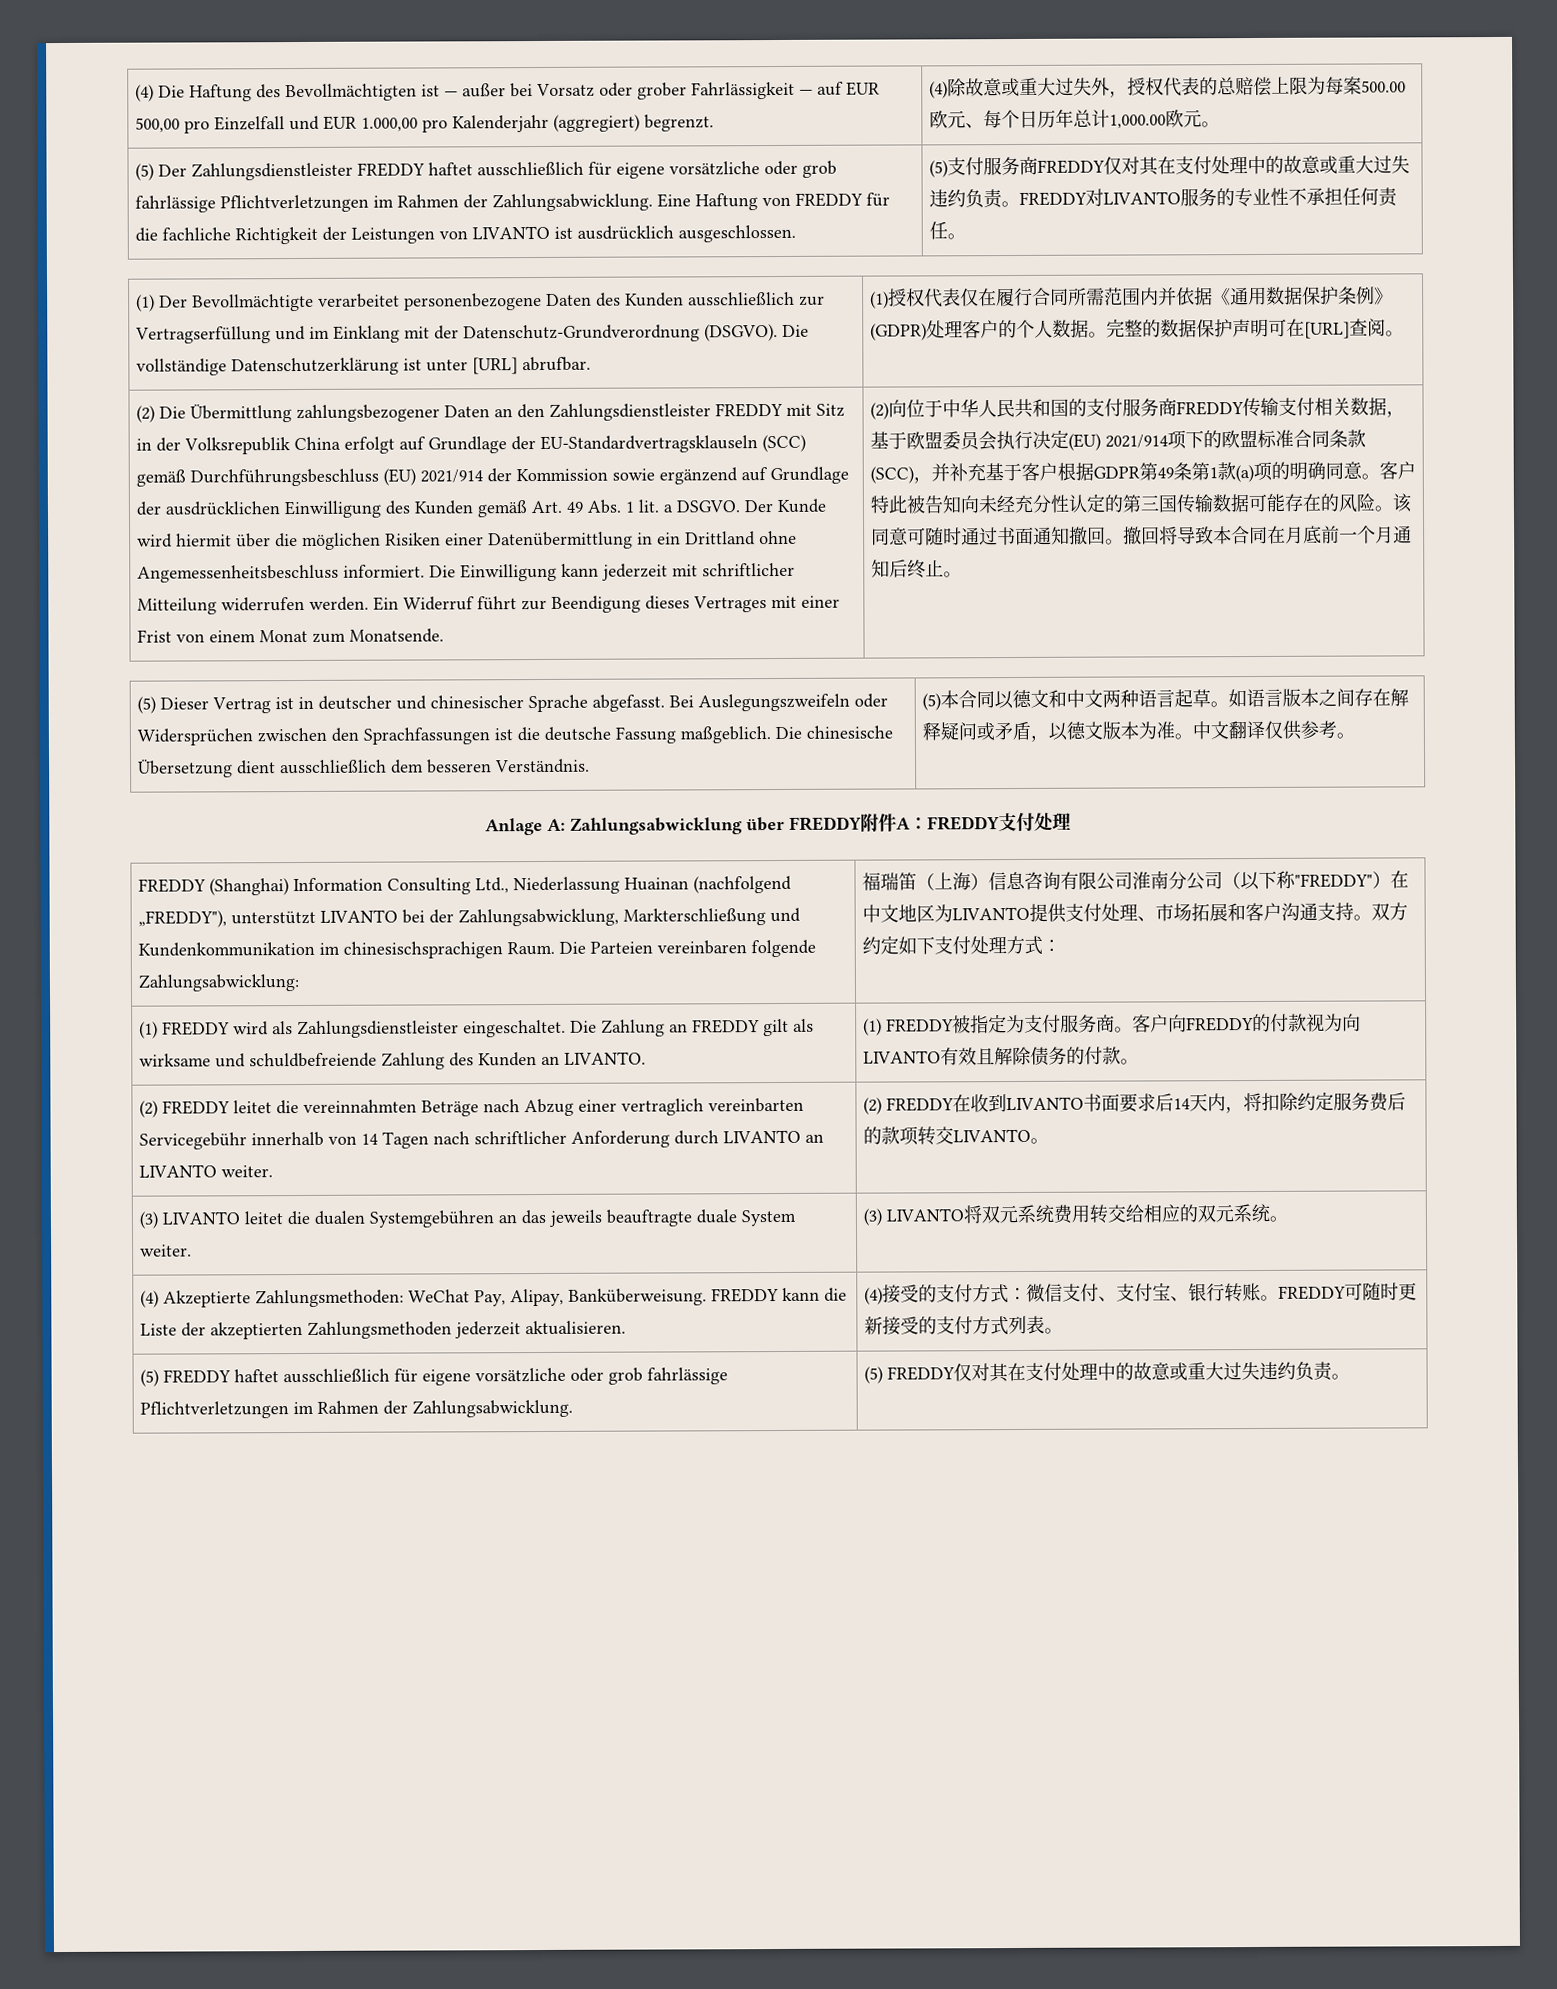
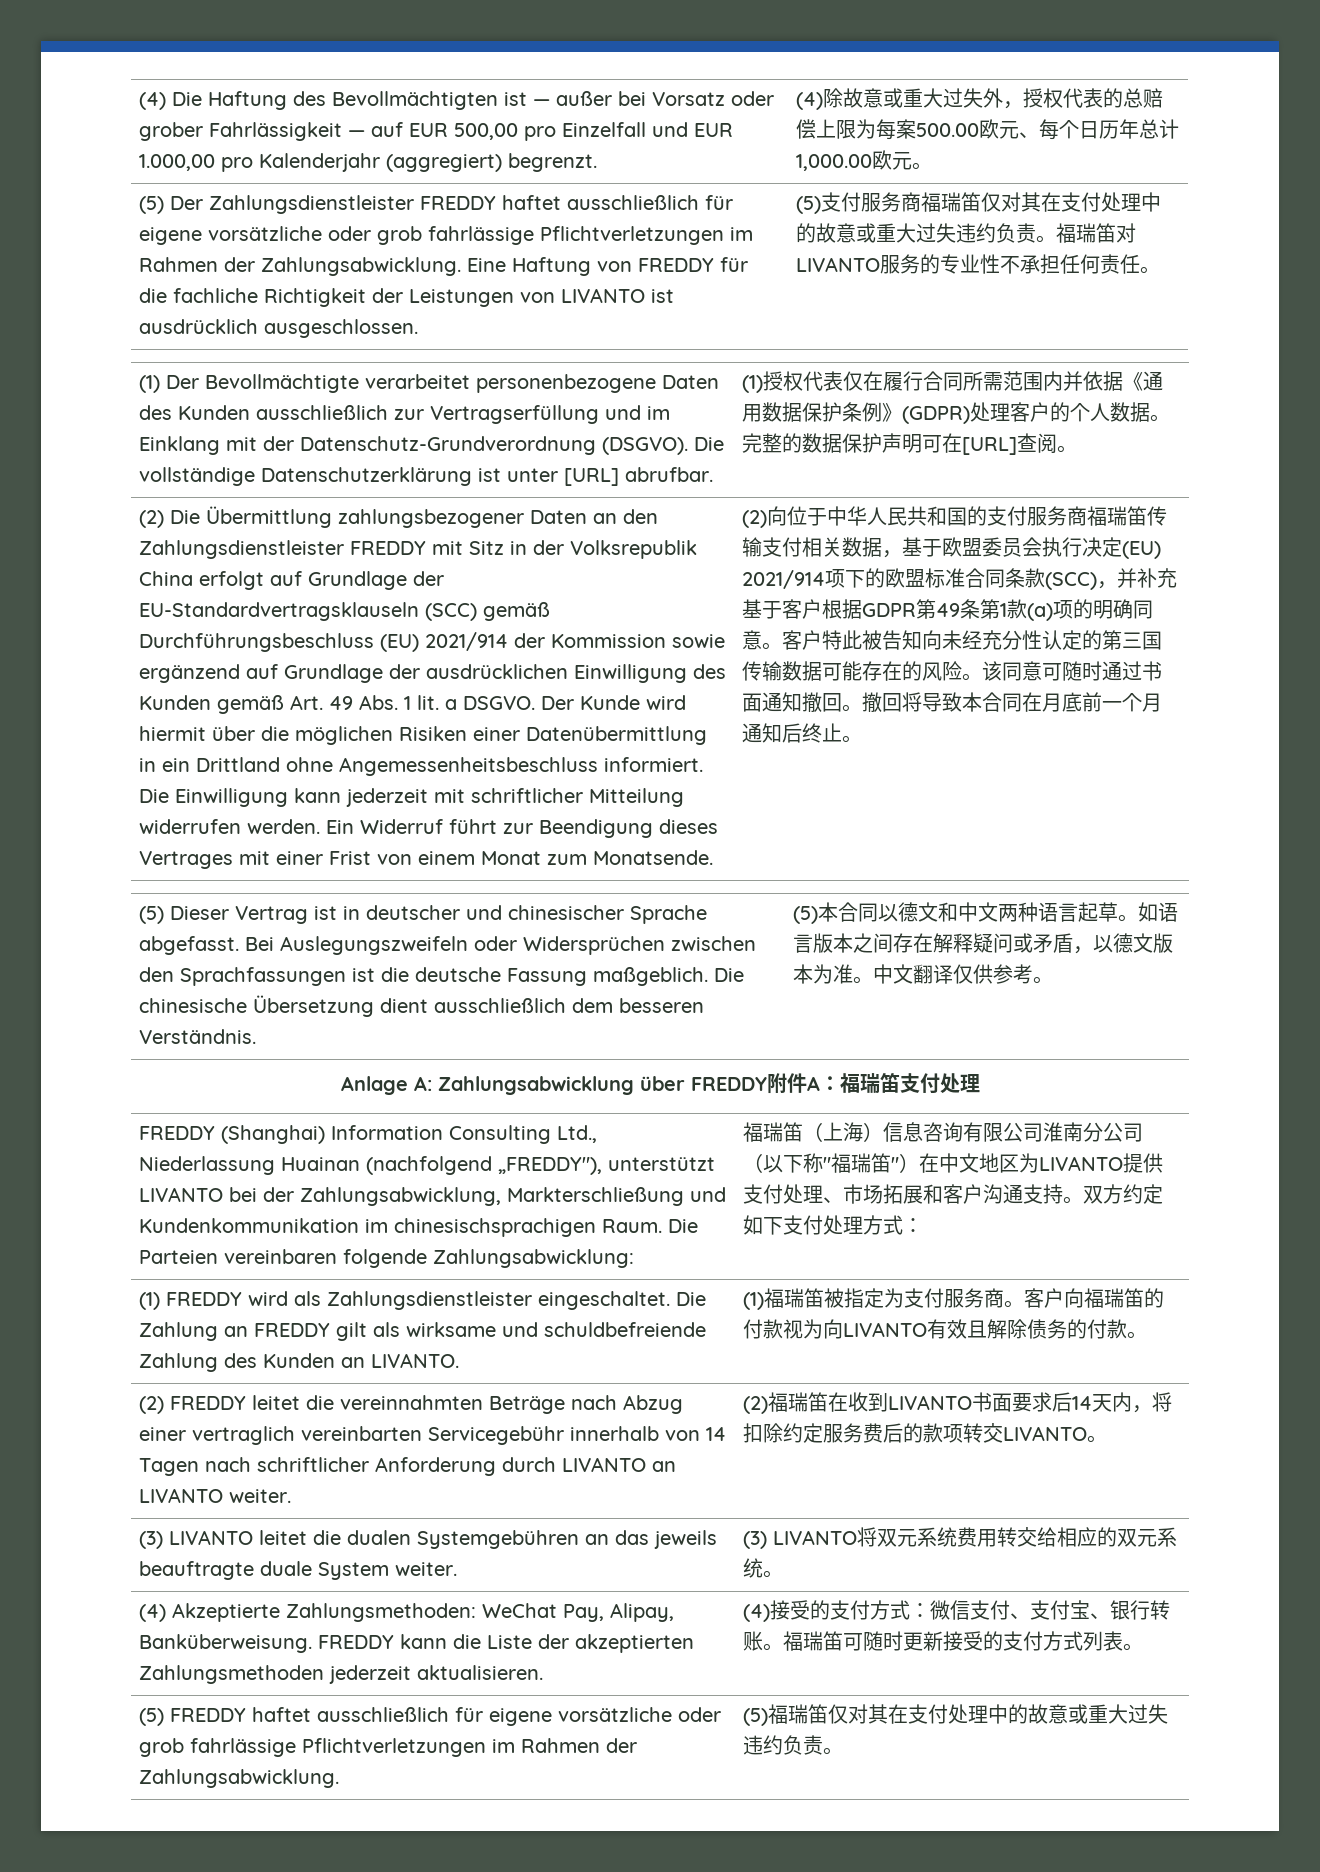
[1036,159,1105,174] FREDDY -> [921,192,982,212] 福瑞笛
[1018,191,1087,206] FREDDY -> [1056,223,1117,243] 福瑞笛
[1175,401,1244,416] FREDDY -> [1087,506,1148,526] 福瑞笛
[927,816,1000,831] FREDDY -> [839,1072,900,1093] 福瑞笛
[1293,873,1373,888] "FREDDY" -> [823,1153,900,1173] "福瑞笛"
[885,1018,954,1033] FREDDY -> [764,1288,825,1308] 福瑞笛
[1185,1017,1254,1032] FREDDY -> [1084,1288,1145,1308] 福瑞笛
[885,1097,954,1112] FREDDY -> [768,1392,829,1412] 福瑞笛
[1277,1285,1346,1300] FREDDY -> [783,1631,844,1651] 福瑞笛
[886,1366,955,1381] FREDDY -> [768,1704,829,1724] 福瑞笛

